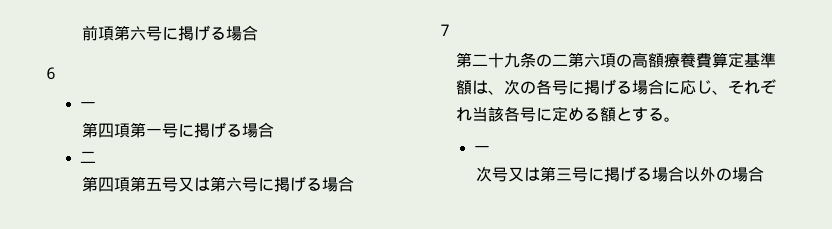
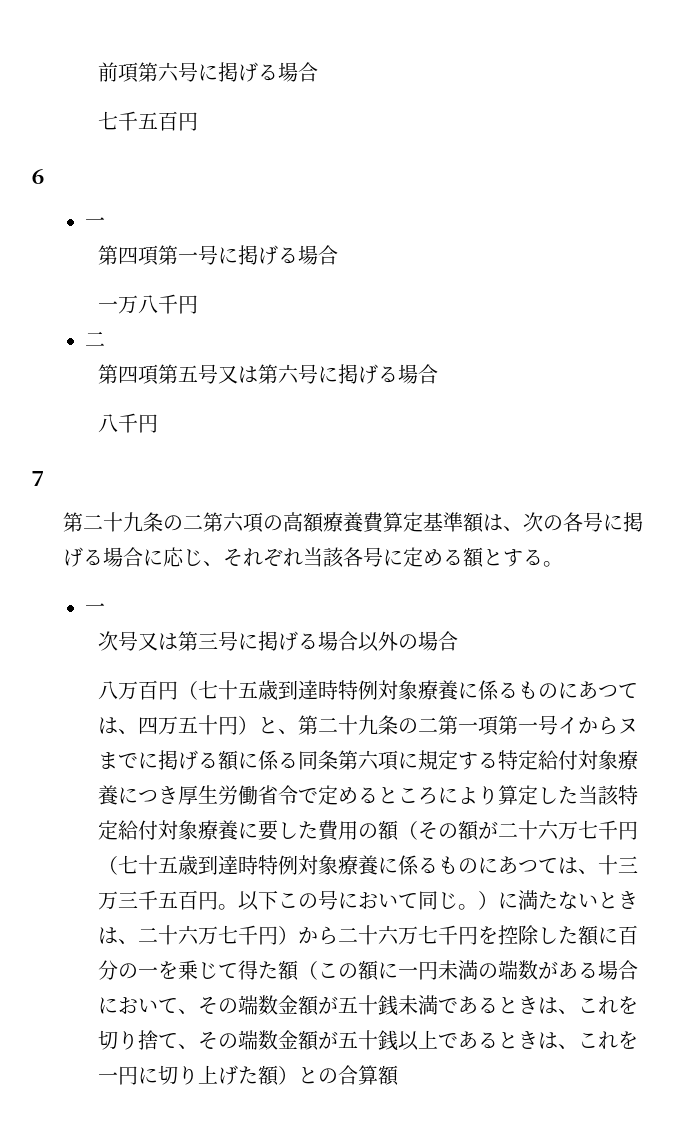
(258, 33) none -> [97,111,198,131] // 七千五百円
(274, 130) none -> [97,294,198,314] // 一万八千円
(354, 184) none -> [97,413,158,433] // 八千円
(764, 174) none -> [97,680,638,700] [97,715,638,736] [97,750,638,771] [97,785,638,806] [97,820,638,841] [97,855,638,875] [97,890,638,911] [97,925,638,946] [97,960,638,981] [97,995,638,1016] [97,1030,638,1051] [97,1065,399,1086] // 八万百円（七十五歳到達時特例対象療養に係るものにあつては、四万五十円）と、第二十九条の二第一項第一号イからヌまでに掲げる額に係る同条第六項に規定する特定給付対象療養につき厚生労働省令で定めるところにより算定した当該特定給付対象療養に要した費用の額（その額が二十六万七千円（七十五歳到達時特例対象療養に係るものにあつては、十三万三千五百円。以下この号において同じ。）に満たないときは、二十六万七千円）から二十六万七千円を控除した額に百分の一を乗じて得た額（この額に一円未満の端数がある場合において、その端数金額が五十銭未満であるときは、これを切り捨て、その端数金額が五十銭以上であるときは、これを一円に切り上げた額）との合算額

